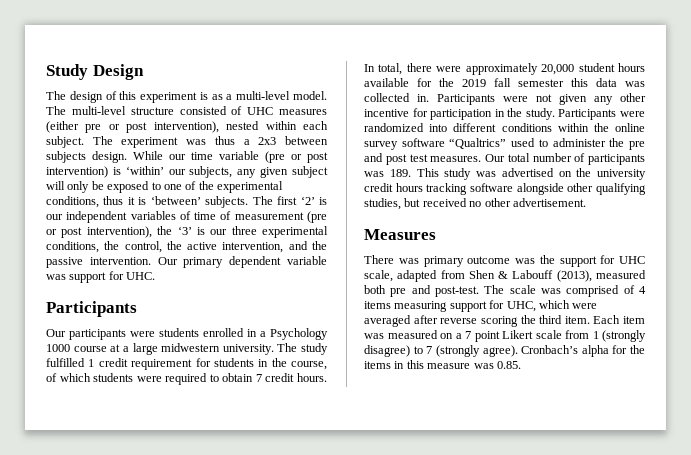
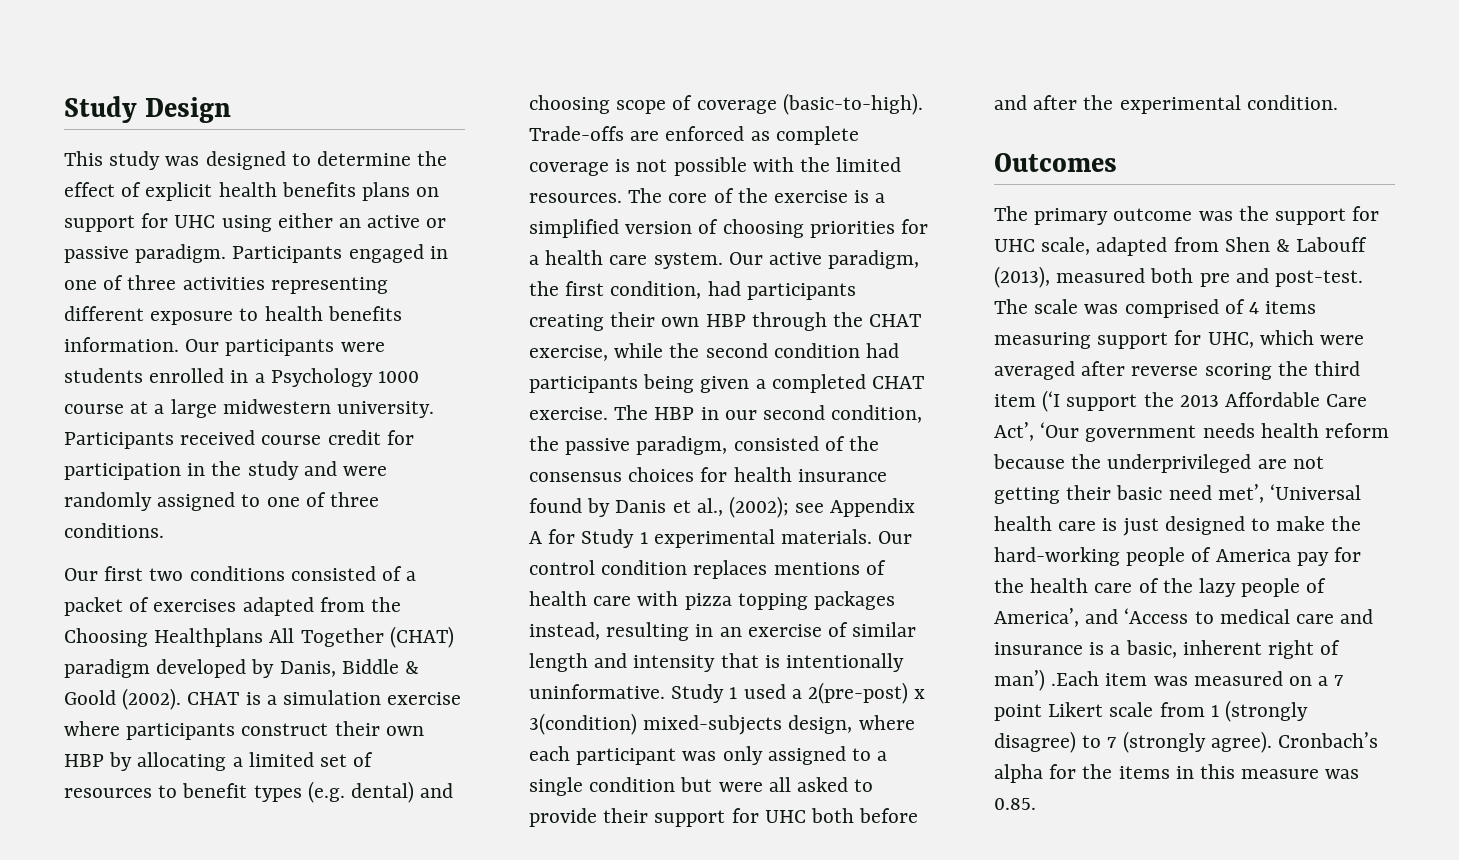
[46,91,327,103] [46,106,327,115] [46,121,328,133] [46,136,329,148] [46,151,328,163] [46,166,328,178] [46,181,283,193] [46,196,328,208] [46,211,327,223] [46,226,328,238] [46,241,327,253] [46,256,327,268] [46,271,156,283] [46,301,137,317] The design of this experiment is as a multi-level model. The multi-level structure consisted of UHC measures (either pre or post intervention), nested within each subject. The experiment was thus a 2x3 between subjects design. While our time variable (pre or post intervention) is ‘within’ our subjects, any given subject will only be exposed to one of the experimental conditions, thus it is ‘between’ subjects. The first ‘2’ is our independent variables of time of measurement (pre or post intervention), the ‘3’ is our three experimental conditions, the control, the active intervention, and the passive intervention. Our primary dependent variable was support for UHC. // Participants // -> [64,151,448,170] [64,182,440,201] [64,213,447,232] [64,244,448,263] [64,275,388,294] [64,306,402,325] [64,337,179,352] This study was designed to determine the effect of explicit health benefits plans on support for UHC using either an active or passive paradigm. Participants engaged in one of three activities representing different exposure to health benefits information.
[277,343,328,355] [46,358,327,370] [46,373,327,385] [364,63,645,75] [364,78,645,87] [364,93,646,105] [364,108,645,120] [364,123,645,132] [364,138,645,150] [364,153,645,165] [364,168,646,180] [364,183,646,195] [364,198,586,210] [364,229,436,240] [364,255,419,264] The study fulfilled 1 credit requirement for students in the course, of which students were required to obtain 7 credit hours. In total, there were approximately 20,000 student hours available for the 2019 fall semester this data was collected in. Participants were not given any other incentive for participation in the study. Participants were randomized into different conditions within the online survey software “Qualtrics” used to administer the pre and post test measures. Our total number of participants was 189. This study was advertised on the university credit hours tracking software alongside other qualifying studies, but received no other advertisement. // Measures // There was -> [64,430,414,449] [64,461,388,480] [64,492,380,511] [64,523,164,538] [64,566,417,581] [64,597,402,616] [64,626,454,648] [64,659,420,678] [64,688,462,710] [64,721,424,740] [64,752,374,771] [64,781,454,803] [529,93,923,115] [529,126,859,145] [529,157,902,176] [529,188,886,203] [529,219,929,238] [529,250,920,269] [529,281,856,300] [529,312,922,331] [529,343,900,361] [529,374,925,393] [529,405,923,423] [529,436,880,455] [529,467,887,482] [529,496,916,518] [529,529,913,548] [529,560,886,579] [529,591,896,610] [529,622,917,641] [529,653,905,672] [529,682,926,704] [529,713,915,735] [529,746,888,765] [529,777,874,796] [529,808,919,827] [994,95,1338,114] [994,153,1117,172] [994,206,1028,221] Participants received course credit for participation in the study and were randomly assigned to one of three conditions. // Our first two conditions consisted of a packet of exercises adapted from the Choosing Healthplans All Together (CHAT) paradigm developed by Danis, Biddle & Goold (2002). CHAT is a simulation exercise where participants construct their own HBP by allocating a limited set of resources to benefit types (e.g. dental) and choosing scope of coverage (basic-to-high). Trade-offs are enforced as complete coverage is not possible with the limited resources. The core of the exercise is a simplified version of choosing priorities for a health care system. Our active paradigm, the first condition, had participants creating their own HBP through the CHAT exercise, while the second condition had participants being given a completed CHAT exercise. The HBP in our second condition, the passive paradigm, consisted of the consensus choices for health insurance found by Danis et al., (2002); see Appendix A for Study 1 experimental materials. Our control condition replaces mentions of health care with pizza topping packages instead, resulting in an exercise of similar length and intensity that is intentionally uninformative. Study 1 used a 2(pre-post) x 3(condition) mixed-subjects design, where each participant was only assigned to a single condition but were all asked to provide their support for UHC both before and after the experimental condition. // Outcomes // The
[564,315,621,324] item. Each -> [994,390,1368,412] [994,422,1390,442] [993,454,1324,473] [994,484,1362,504] [994,516,1362,536] [994,547,1362,566] [994,578,1327,597] [994,608,1374,627] [994,640,1341,659] [994,669,1100,691] item (‘I support the 2013 Affordable Care Act’, ‘Our government needs health reform because the underprivileged are not getting their basic need met’, ‘Universal health care is just designed to make the hard-working people of America pay for the health care of the lazy people of America’, and ‘Access to medical care and insurance is a basic, inherent right of man’) .Each

